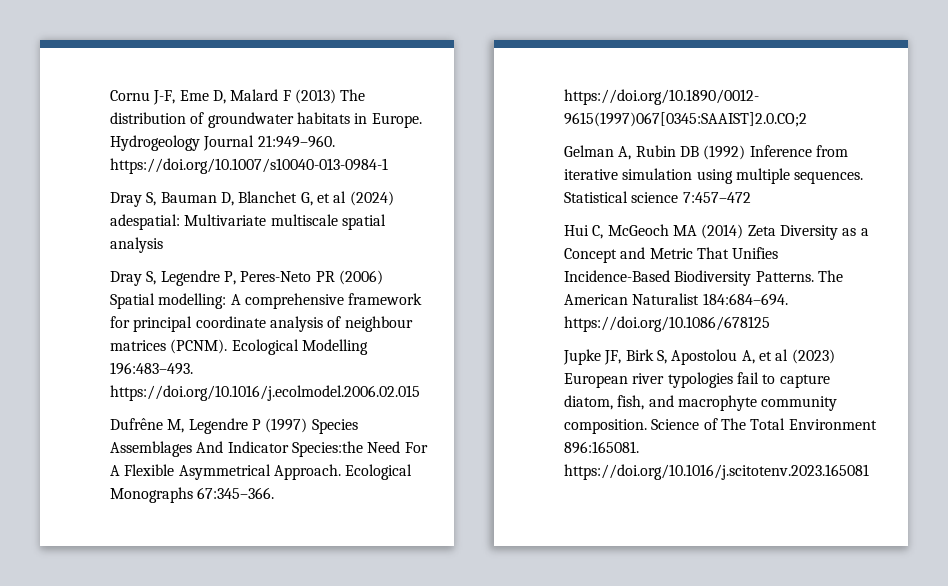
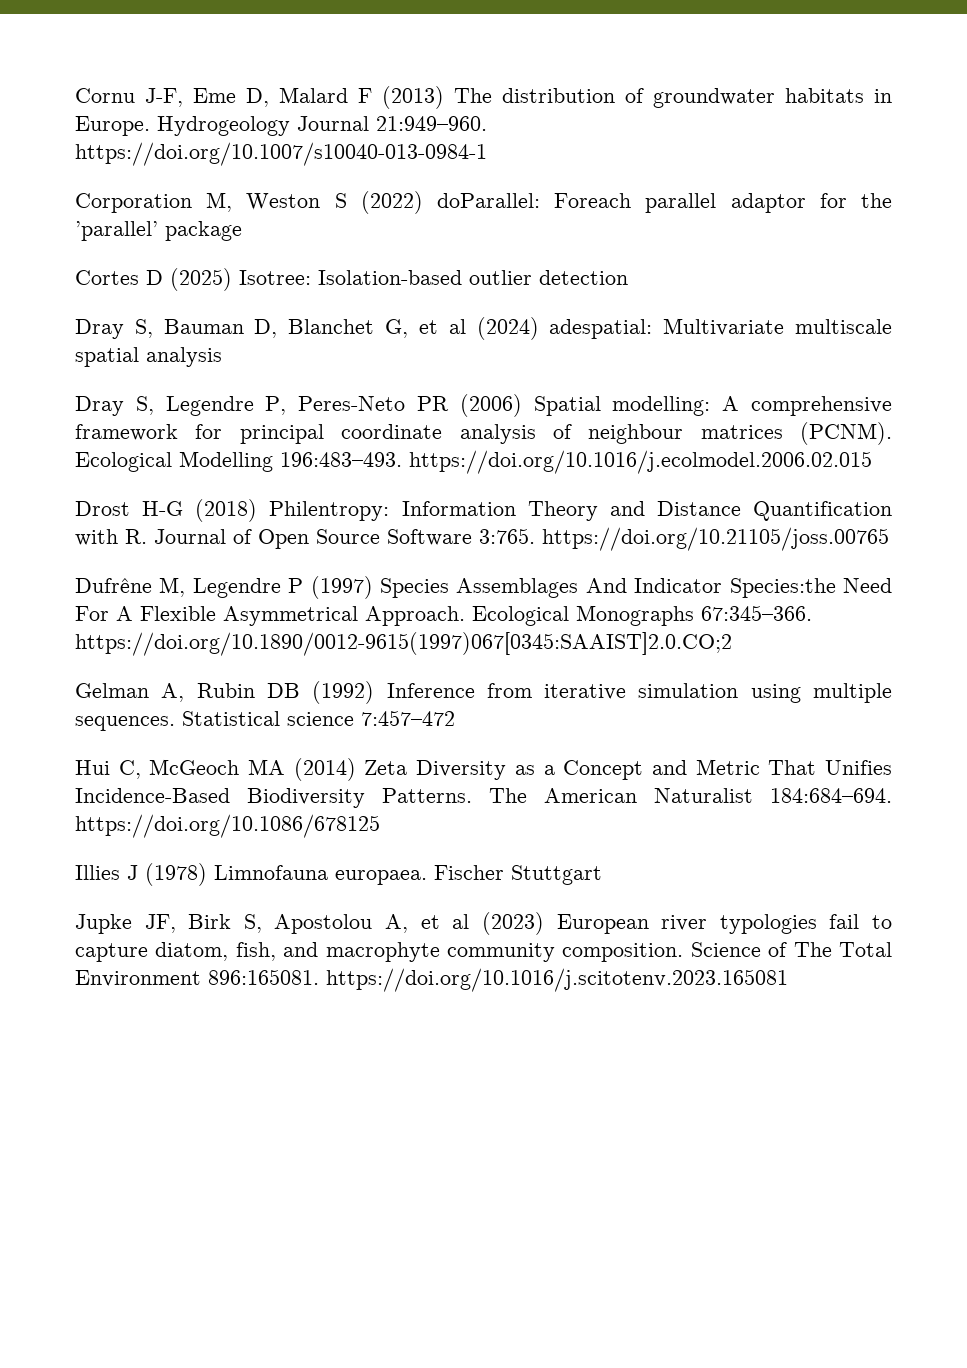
(388, 166) none -> [75,191,893,214] [75,221,242,241] [75,268,628,291] // Corporation M, Weston S (2022) doParallel: Foreach parallel adaptor for the ’parallel’ package // Cortes D (2025) Isotree: Isolation-based outlier detection
(420, 393) none -> [75,499,892,522] [75,527,889,551] // Drost H-G (2018) Philentropy: Information Theory and Distance Quantification with R. Journal of Open Source Software 3:765. https://doi.org/10.21105/joss.00765
(770, 324) none -> [75,863,602,886] // Illies J (1978) Limnofauna europaea. Fischer Stuttgart

